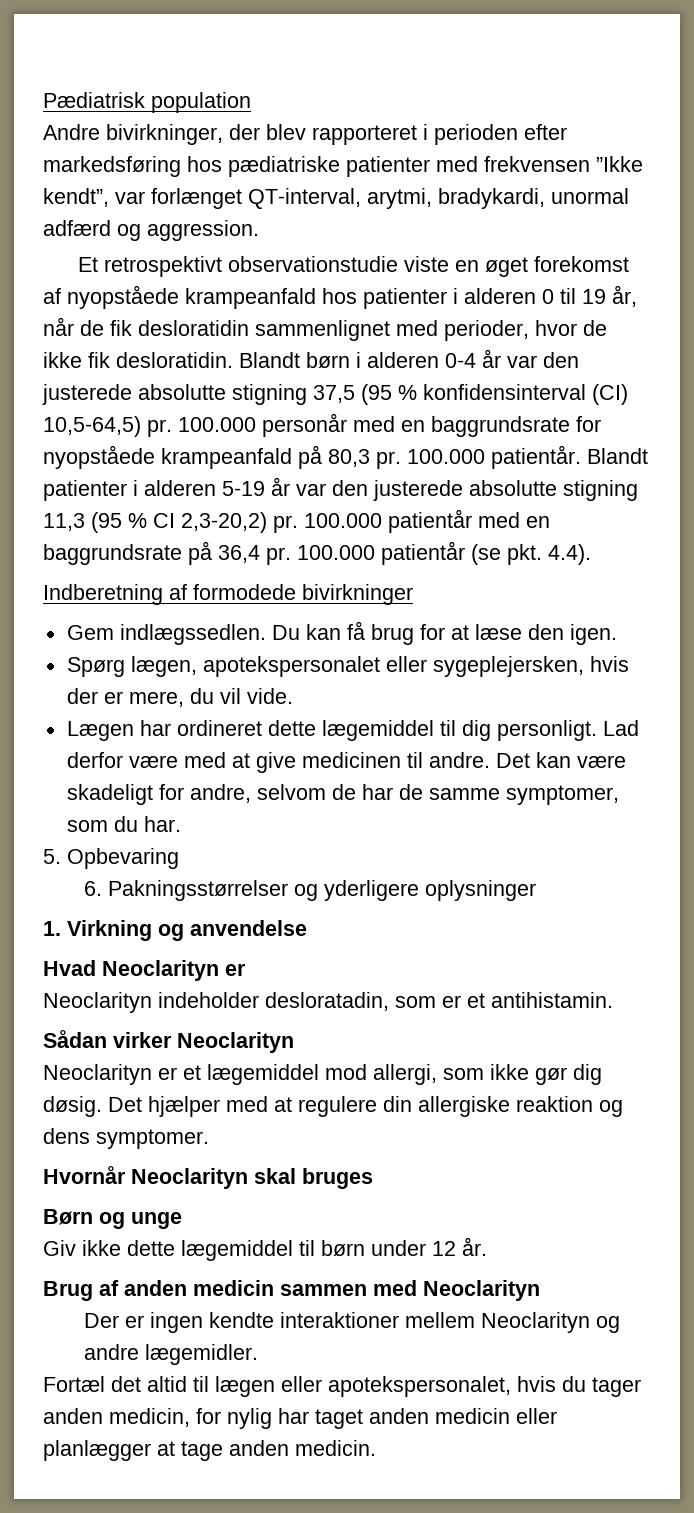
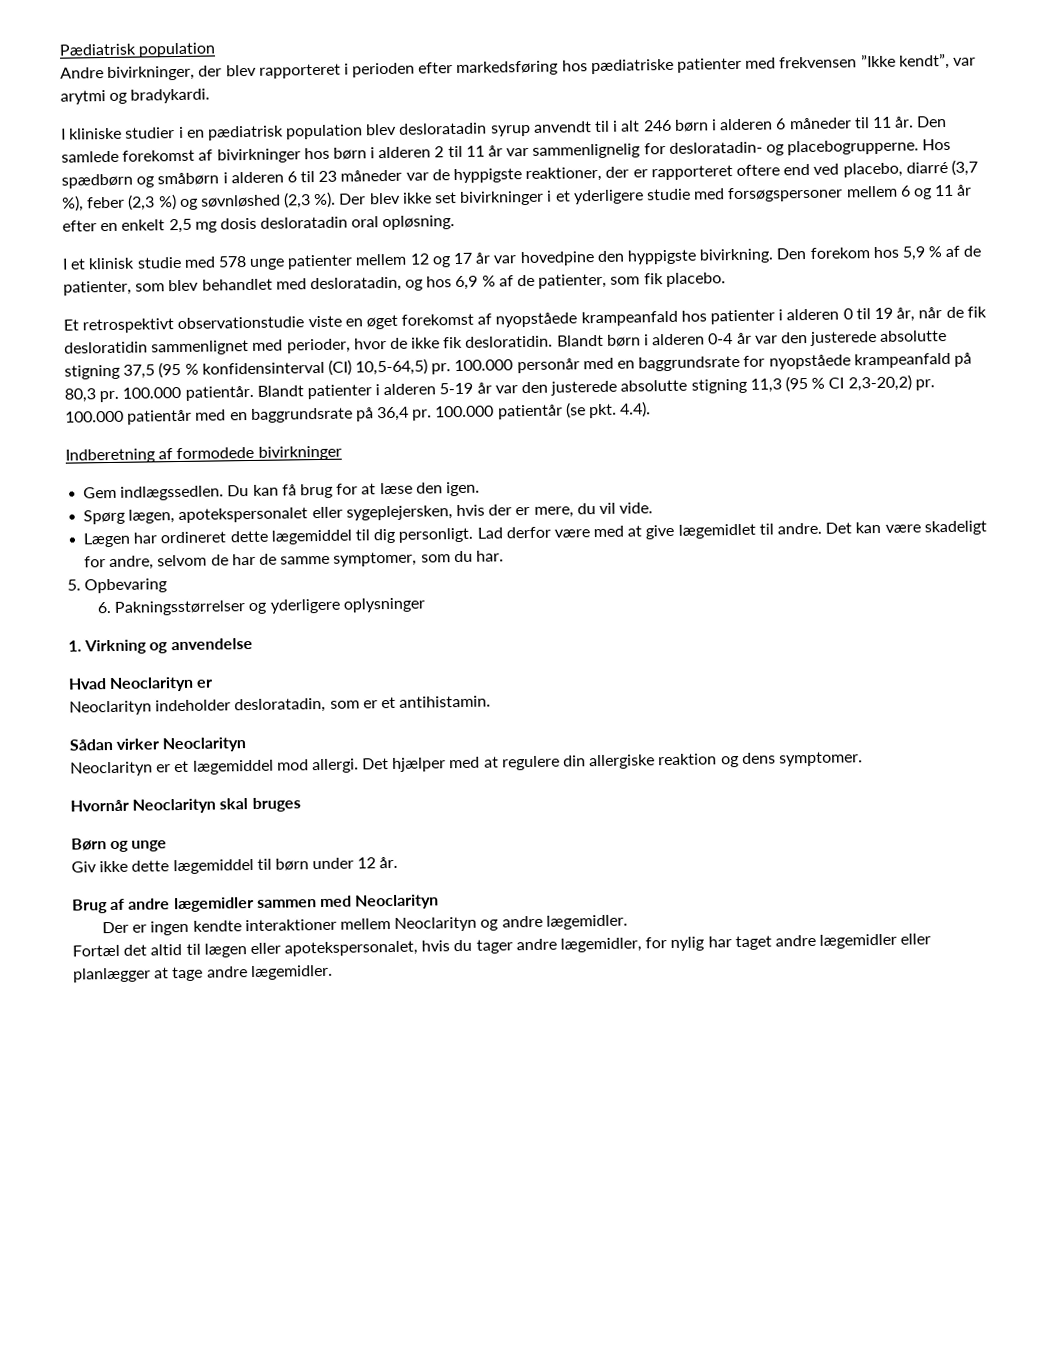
[151,188,629,209] [43,220,259,241] forlænget QT-interval, arytmi, bradykardi, unormal adfærd og aggression. -> [60,88,211,105] [61,115,948,141] [61,138,952,164] [61,159,978,189] [61,184,973,212] [62,215,456,234] [62,245,982,270] [63,272,726,296] arytmi og bradykardi. // I kliniske studier i en pædiatrisk population blev desloratadin syrup anvendt til i alt 246 børn i alderen 6 måneder til 11 år. Den samlede forekomst af bivirkninger hos børn i alderen 2 til 11 år var sammenlignelig for desloratadin- og placebogrupperne. Hos spædbørn og småbørn i alderen 6 til 23 måneder var de hyppigste reaktioner, der er rapporteret oftere end ved placebo, diarré (3,7 %), feber (2,3 %) og søvnløshed (2,3 %). Der blev ikke set bivirkninger i et yderligere studie med forsøgspersoner mellem 6 og 11 år efter en enkelt 2,5 mg dosis desloratadin oral opløsning. // I et klinisk studie med 578 unge patienter mellem 12 og 17 år var hovedpine den hyppigste bivirkning. Den forekom hos 5,9 % af de patienter, som blev behandlet med desloratadin, og hos 6,9 % af de patienter, som fik placebo.
[301,752,401,768] medicinen -> [677,523,756,539] lægemidlet
[373,1064,602,1085] [43,1096,102,1117] allergi, som ikke gør dig døsig. -> [311,758,359,774] allergi.
[124,1280,274,1296] anden medicin -> [128,896,254,913] andre lægemidler
[43,1408,190,1427] anden medicin, -> [515,937,643,953] andre lægemidler,
[369,1408,510,1424] anden medicin -> [774,933,898,949] andre lægemidler
[229,1440,376,1456] anden medicin. -> [206,964,333,981] andre lægemidler.

